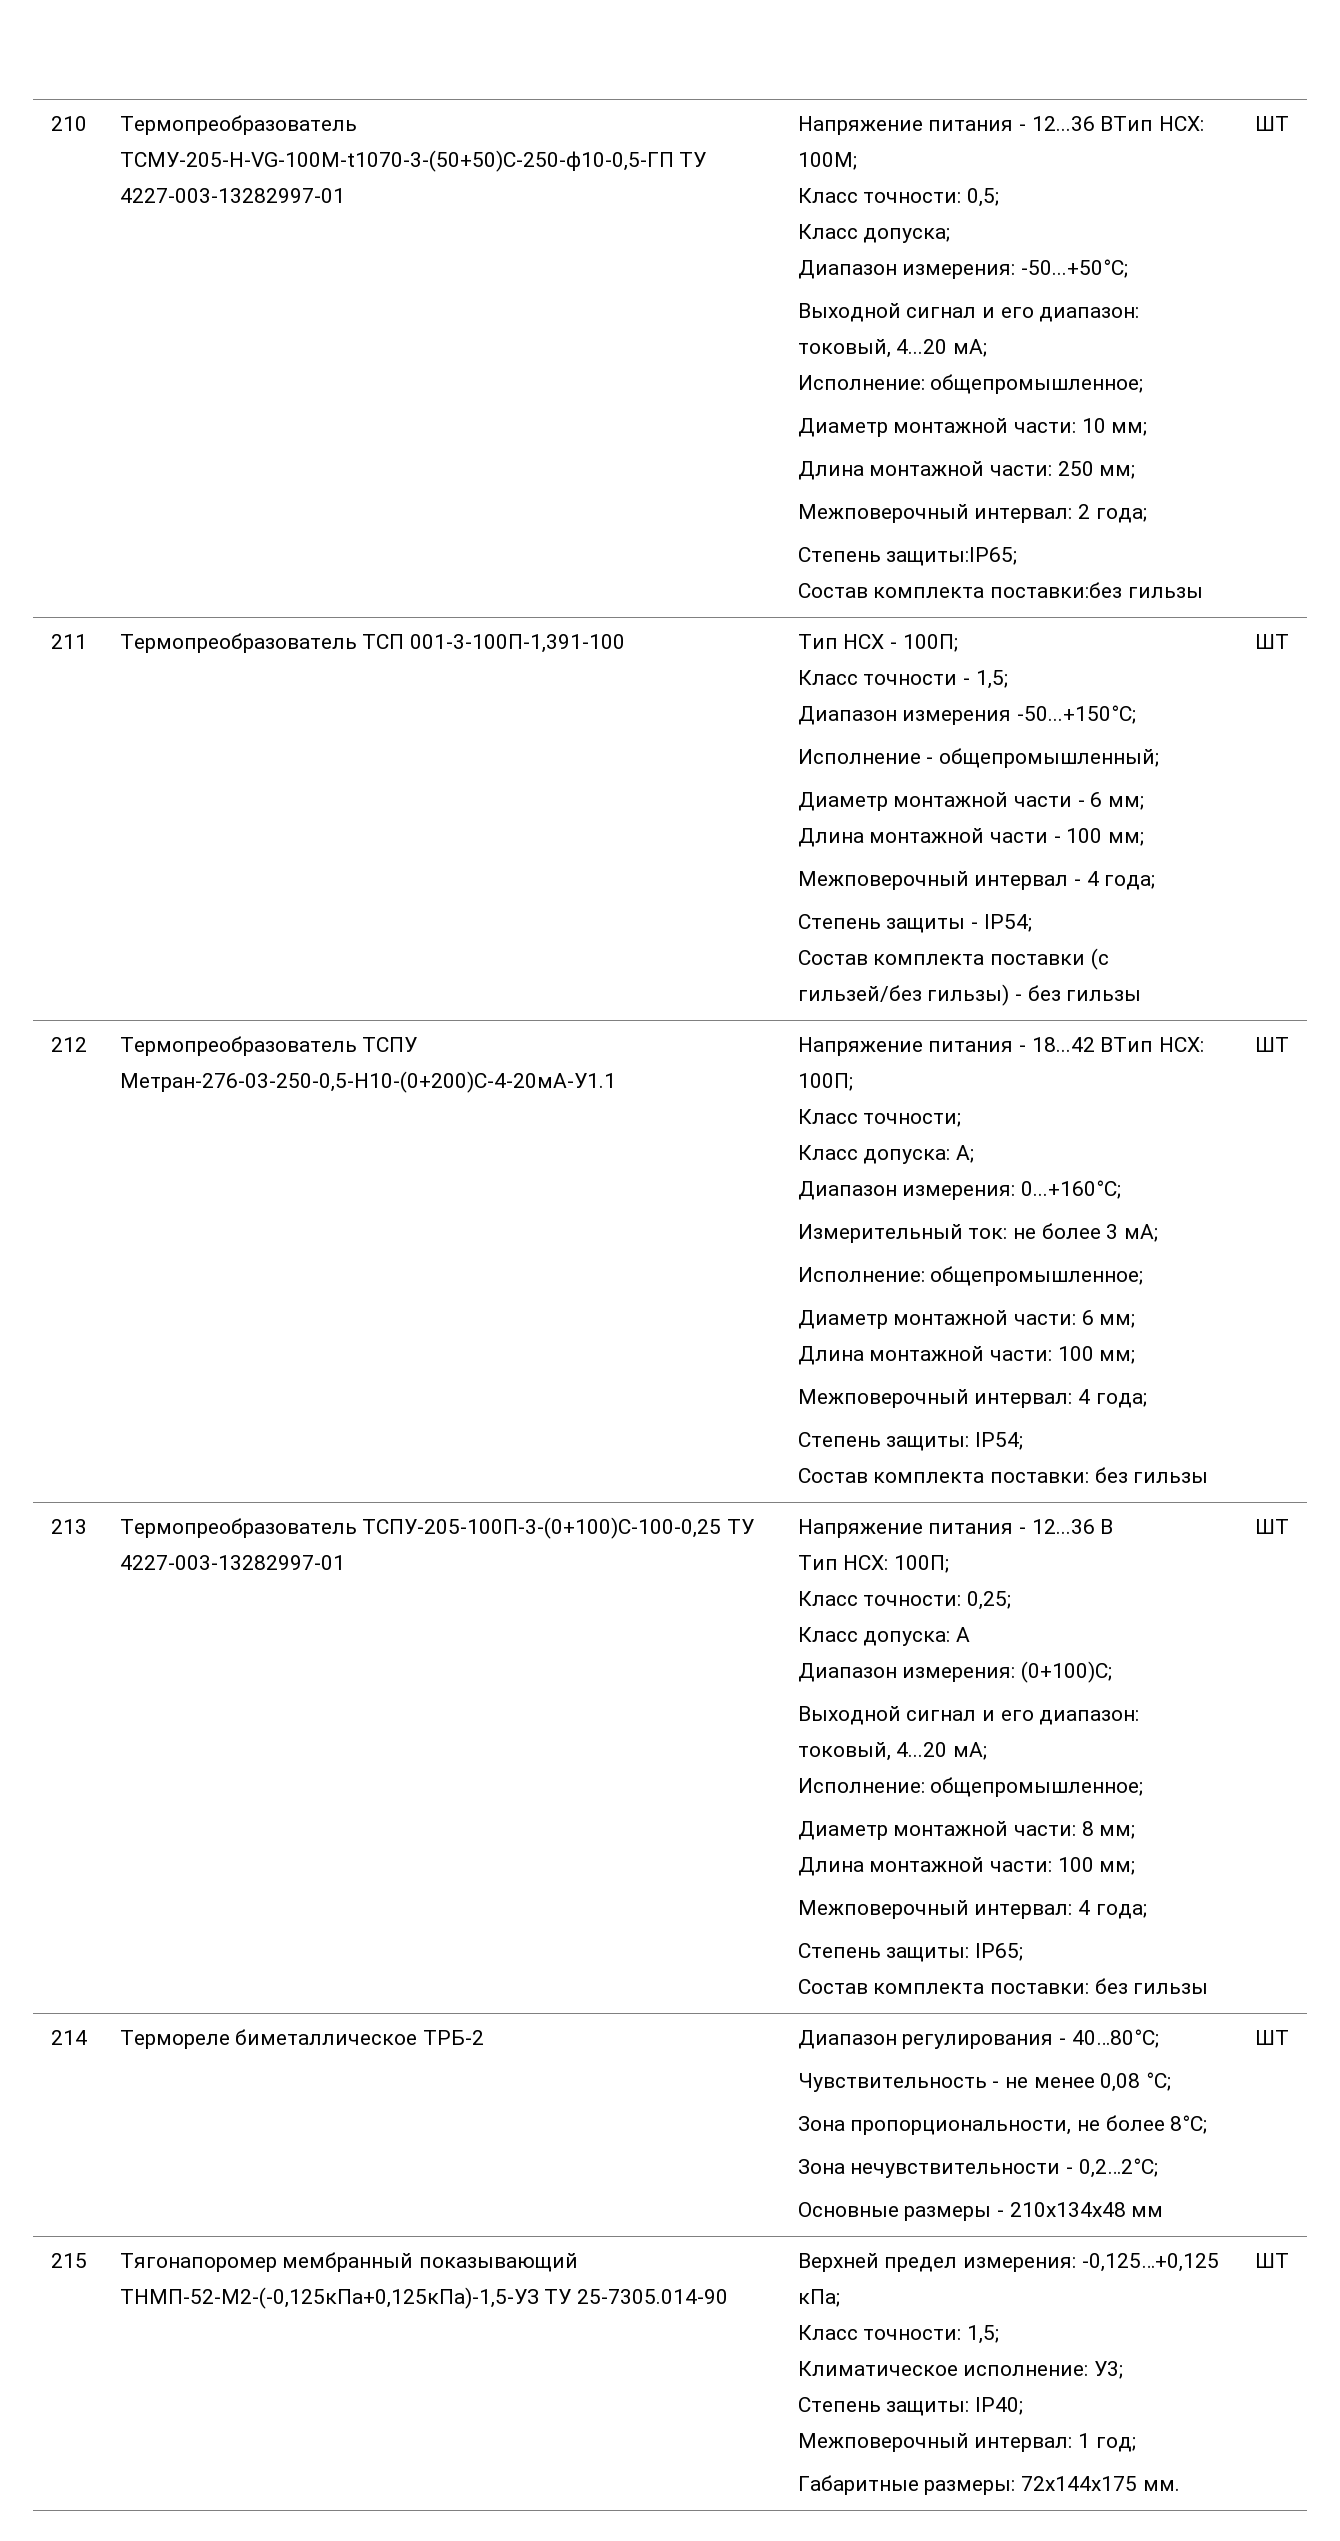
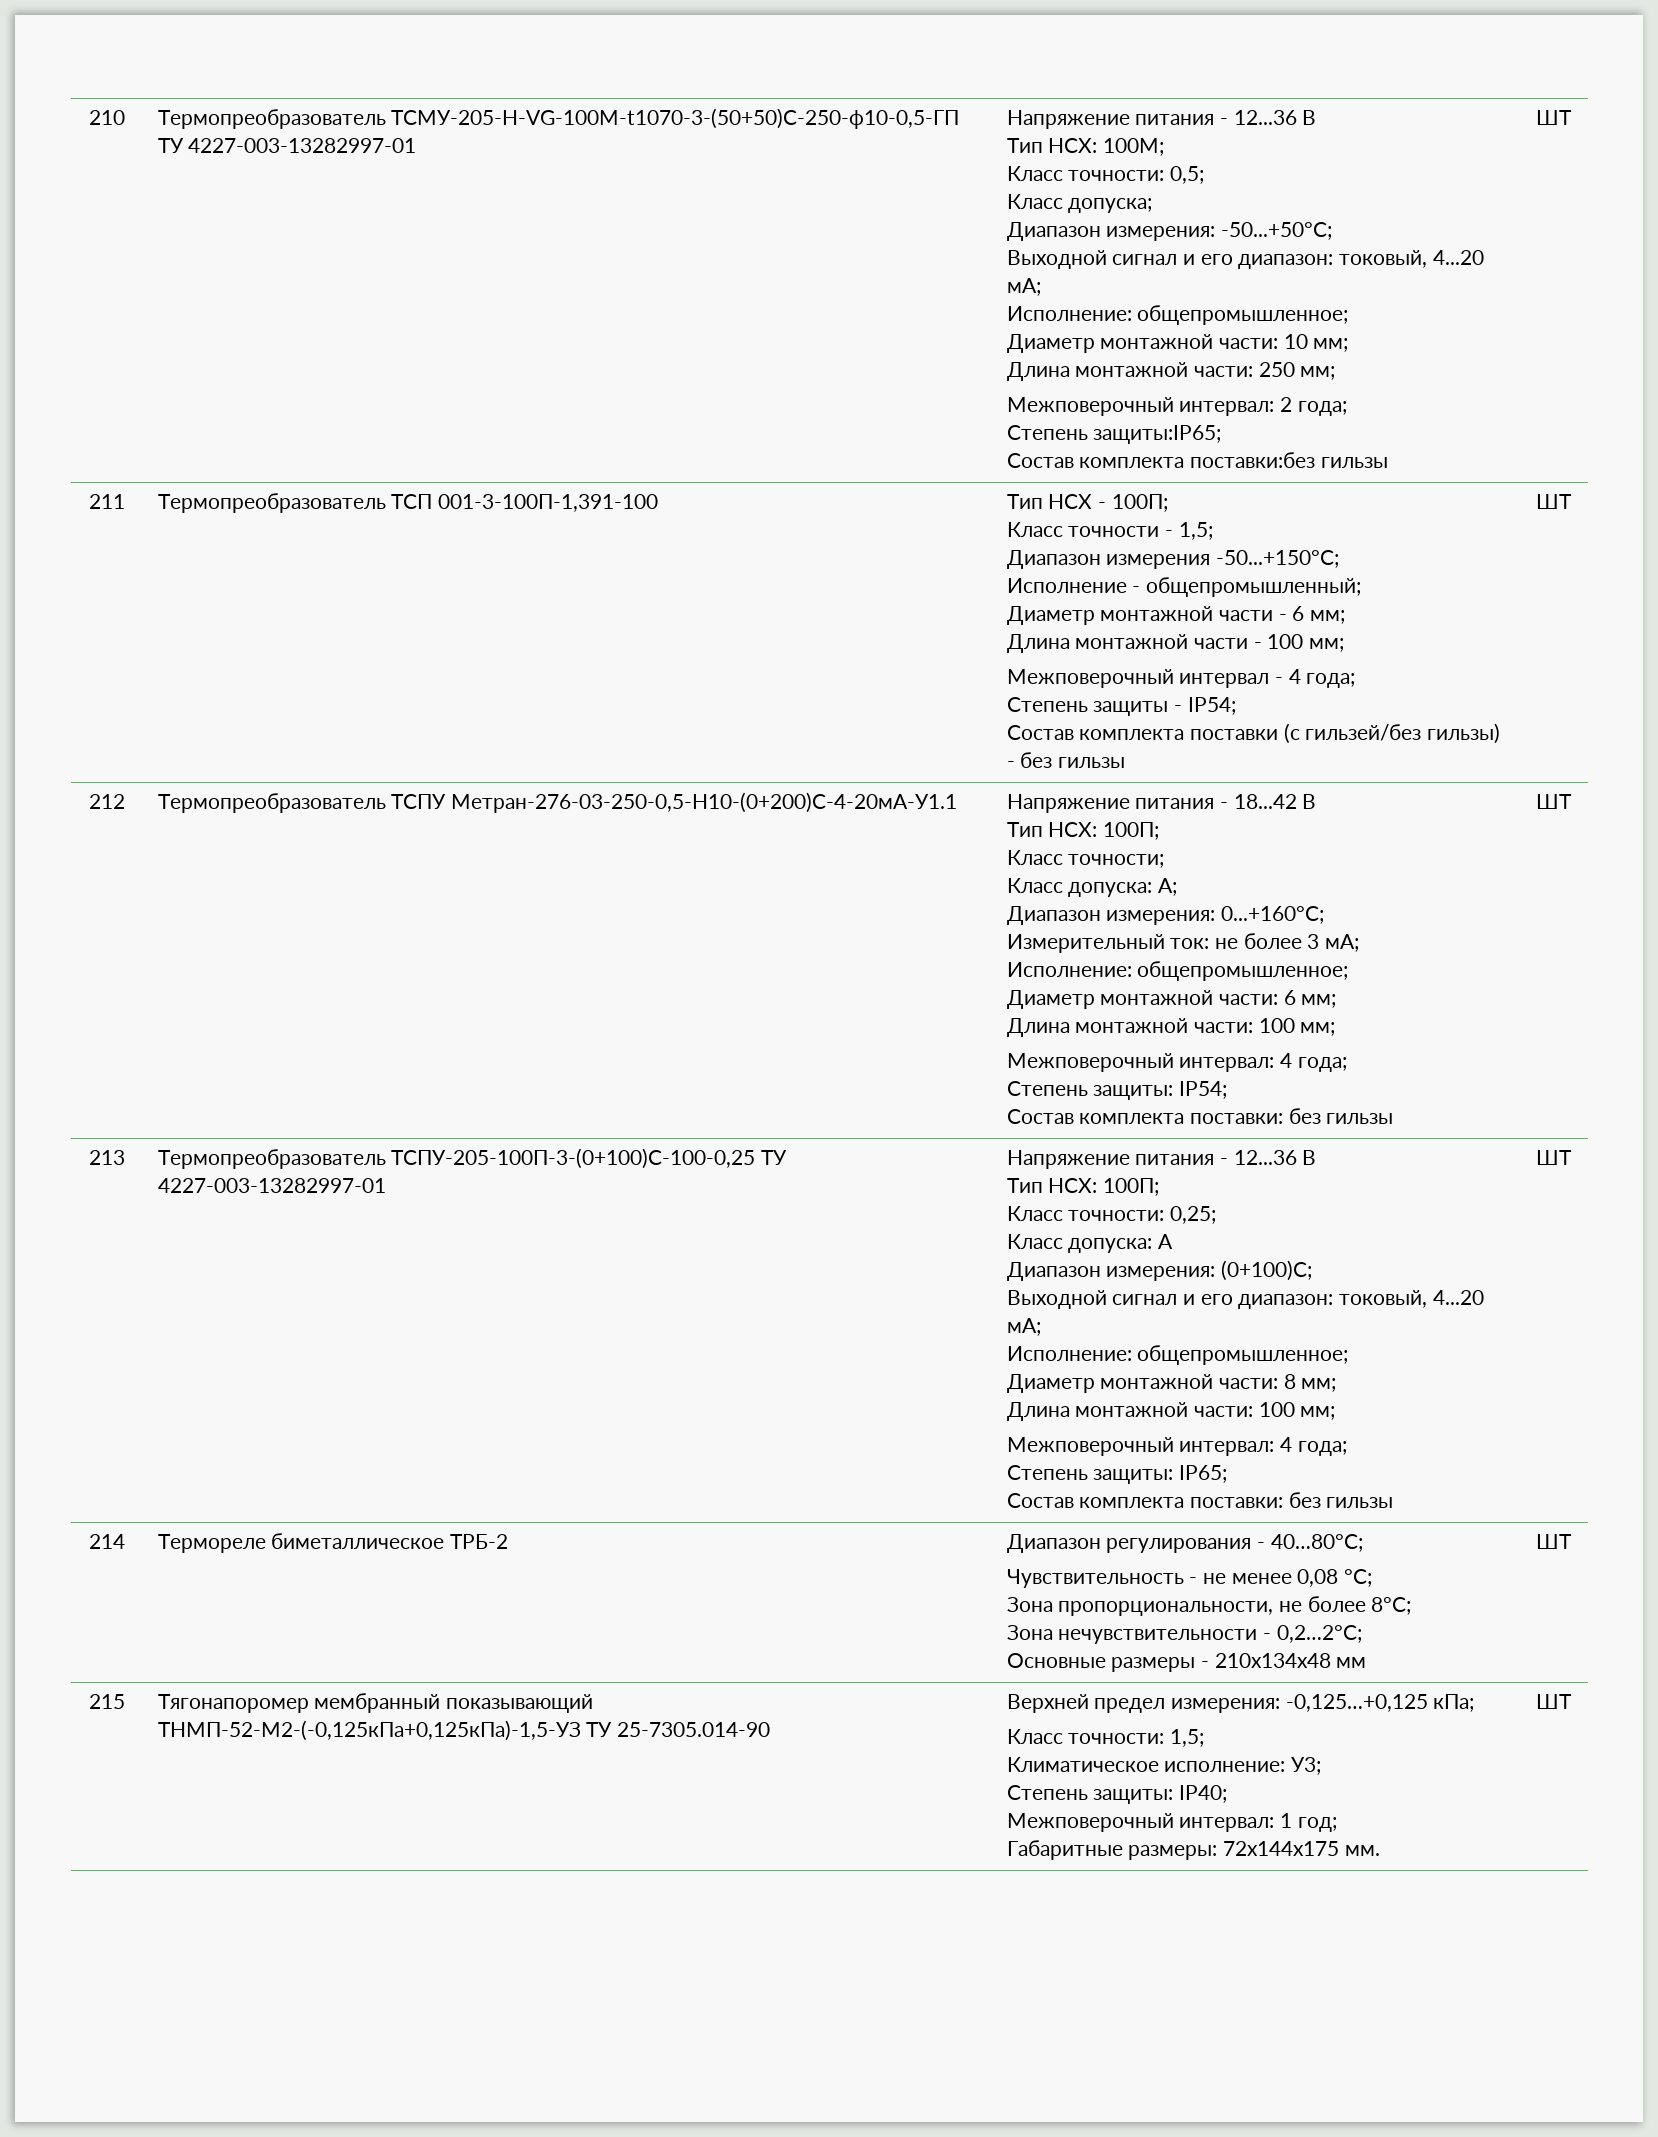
[1100,116,1154,131] ВТип -> [1302,110,1317,125] [1006,138,1043,153] В // Тип
[1100,1037,1154,1052] ВТип -> [1302,794,1317,809] [1006,822,1043,837] В // Тип

